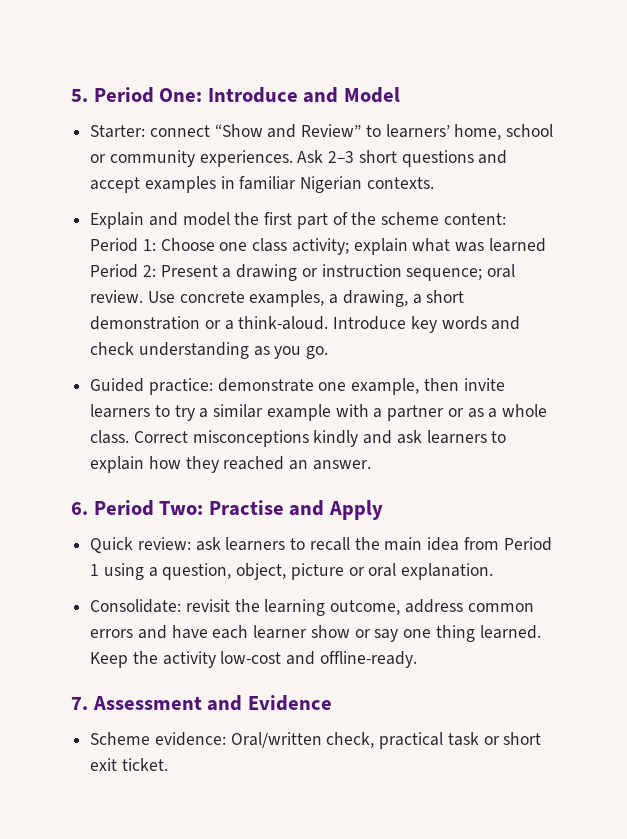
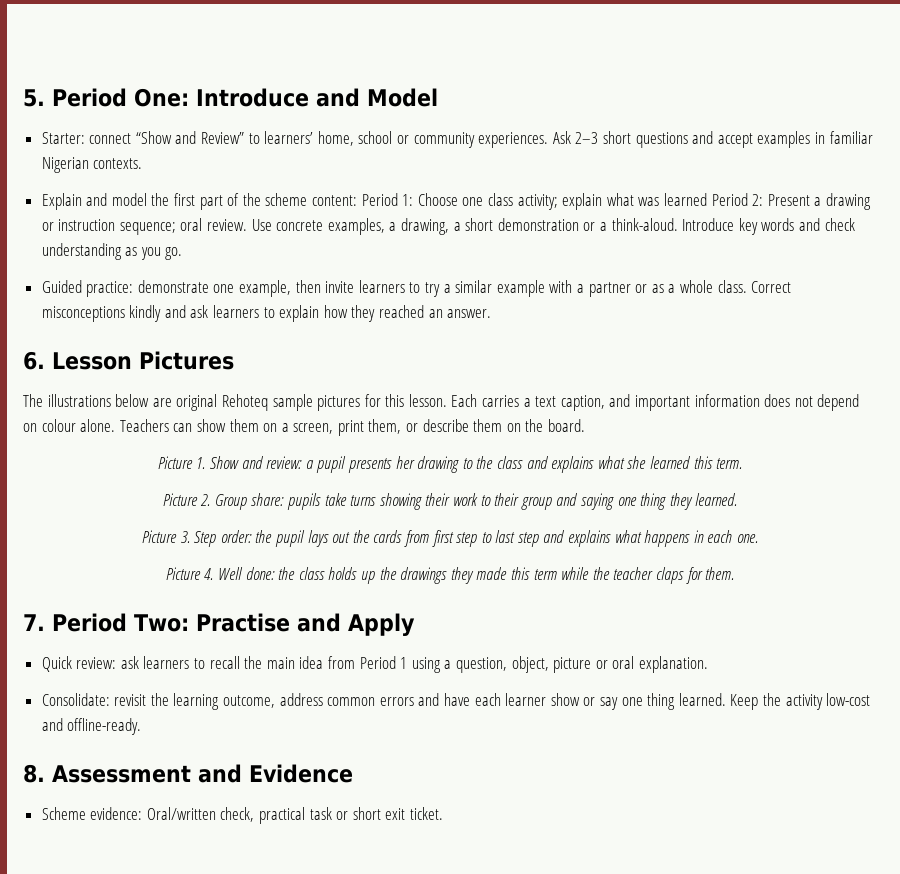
(88, 508) none -> [52,351,234,370] [23,394,860,411] [23,419,586,436] [157,456,743,473] [162,493,738,510] [142,530,758,547] [165,567,735,584] [23,614,45,631] Lesson Pictures // The illustrations below are original Rehoteq sample pictures for this lesson. Each carries a text caption, and important information does not depend on colour alone. Teachers can show them on a screen, print them, or describe them on the board. // Picture 1. Show and review: a pupil presents her drawing to the class and explains what she learned this term. // Picture 2. Group share: pupils take turns showing their work to their group and saying one thing they learned. // Picture 3. Step order: the pupil lays out the cards from first step to last step and explains what happens in each one. // Picture 4. Well done: the class holds up the drawings they made this term while the teacher claps for them. // 7.
[71,697,88,710] 7. -> [23,764,45,783] 8.

